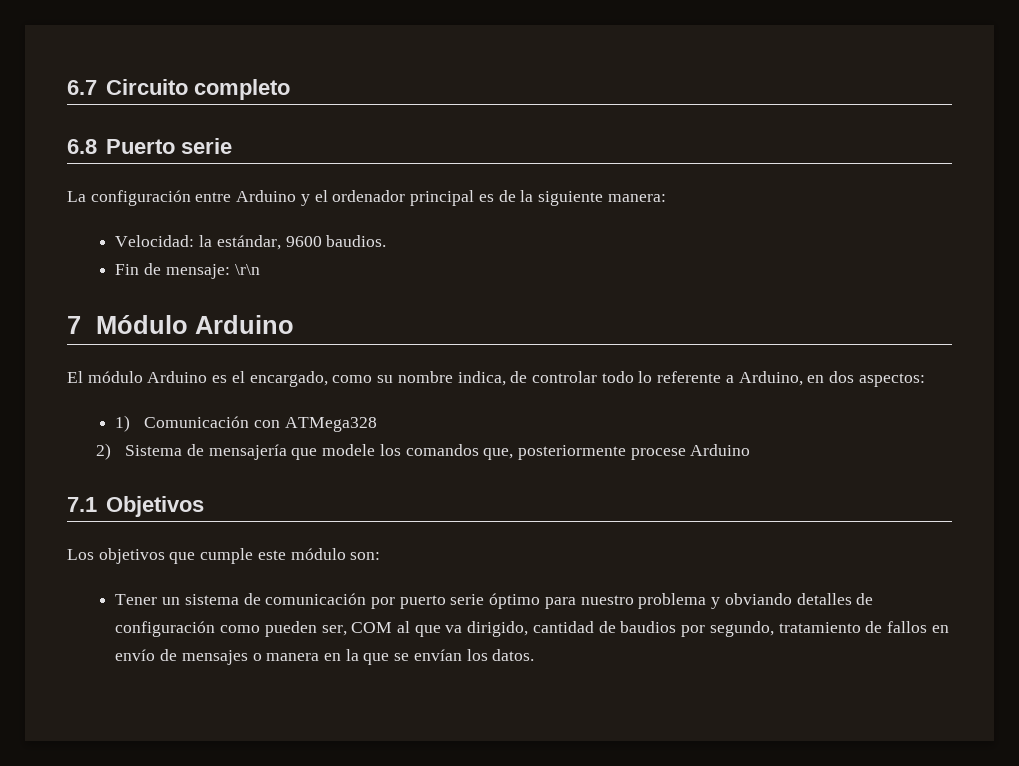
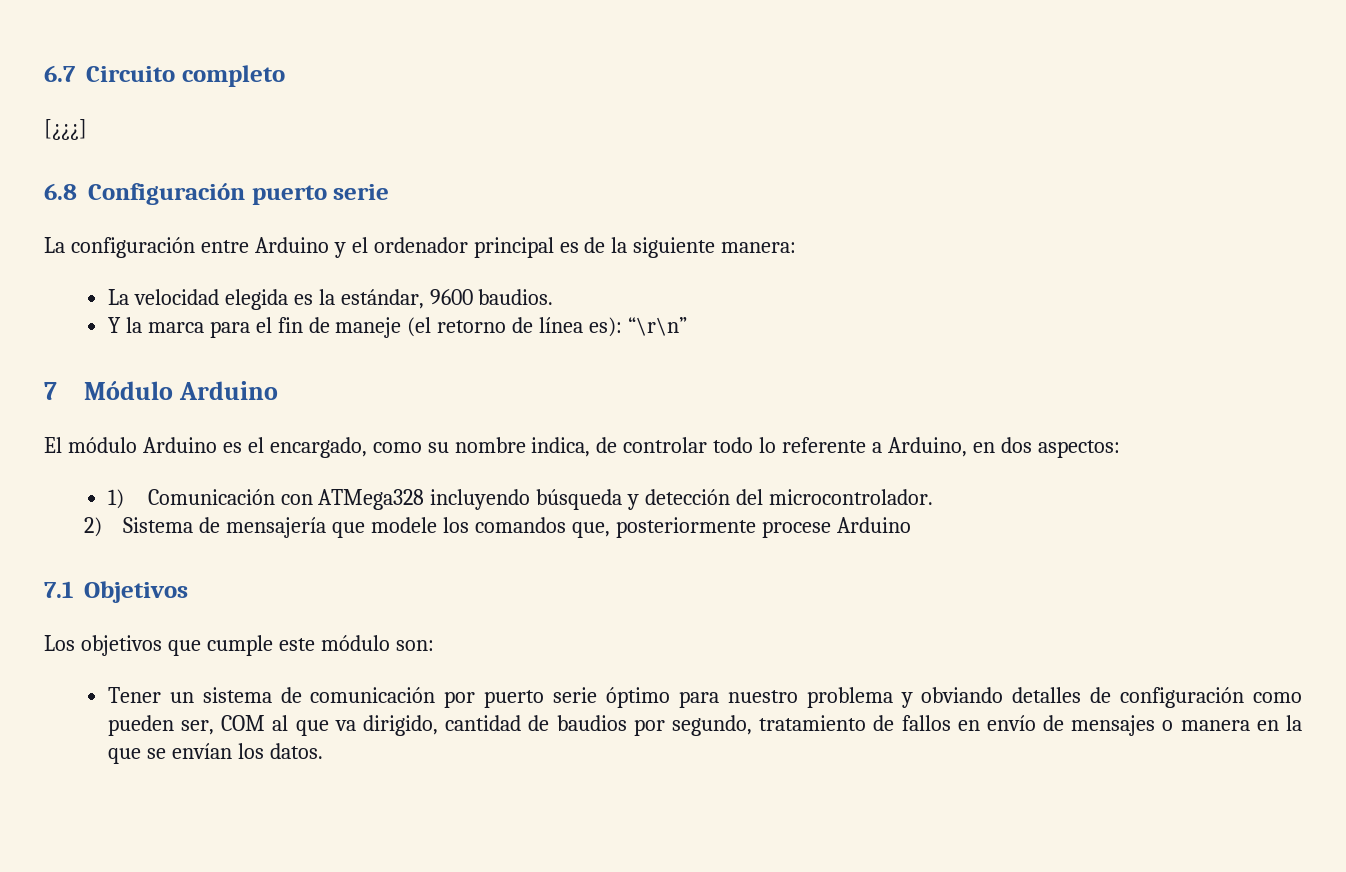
(290, 89) none -> [44,119,87,140] // [¿¿¿]
[105,139,175,154] Puerto -> [88,183,327,205] Configuración puerto
[115,235,195,247] Velocidad: -> [107,289,313,310] La velocidad elegida es
[115,263,260,279] Fin de mensaje: \r\n -> [107,317,688,338] Y la marca para el fin de maneje (el retorno de línea es): “\r\n”
(377, 424) none -> [430,489,934,510] incluyendo búsqueda y detección del microcontrolador.

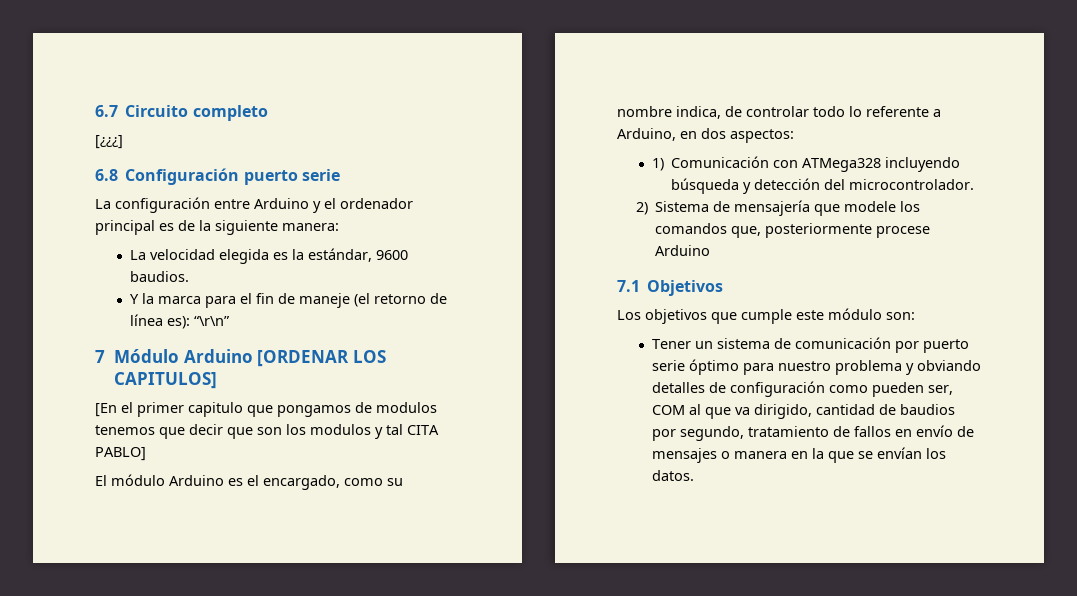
(278, 390) none -> [257,350,386,367] [114,372,218,389] [95,402,437,417] [95,424,439,439] [95,447,146,461] [ORDENAR LOS CAPITULOS] // [En el primer capitulo que pongamos de modulos tenemos que decir que son los modulos y tal CITA PABLO]

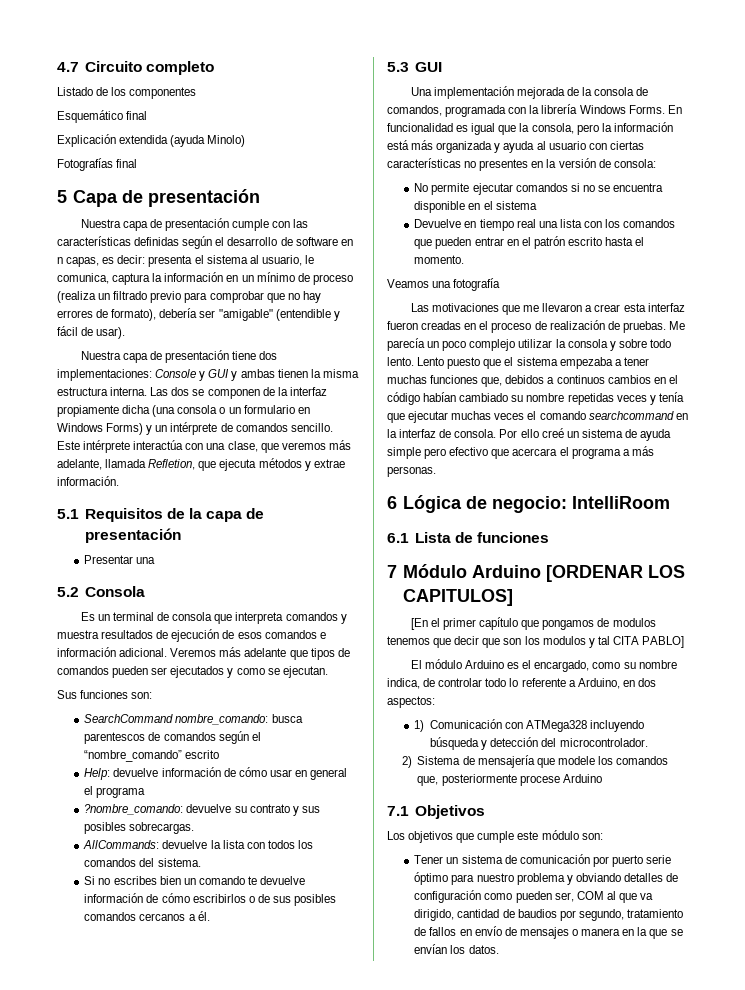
[95,105,118,117] 6.7 -> [57,62,79,72] 4.7
[95,135,123,149] [95,168,340,185] [95,197,413,213] [95,220,339,235] [130,248,409,264] [130,271,190,282] [130,293,448,308] [130,314,231,329] [¿¿¿] // 6.8 Configuración puerto serie // La configuración entre Arduino y el ordenador principal es de la siguiente manera: // La velocidad elegida es la estándar, 9600 baudios. // Y la marca para el fin de maneje (el retorno de línea es): “\r\n” -> [57,87,197,99] [57,110,148,123] [57,134,246,147] [57,158,138,171] [57,189,260,207] [80,218,309,231] [57,236,353,249] [57,255,314,267] [57,272,353,285] [57,291,321,303] [57,308,340,321] [57,326,126,339] [80,350,278,363] [57,369,359,381] [57,387,327,399] [57,405,310,417] [57,422,333,435] [57,440,351,453] [57,458,345,471] [57,476,119,486] [57,508,265,522] [84,528,181,543] [84,555,156,564] [57,586,145,597] [80,612,347,624] [57,629,326,642] [57,647,350,660] [57,666,328,678] [57,690,153,699] [84,714,303,725] [84,731,261,744] [84,750,220,762] [84,767,348,780] [84,786,146,798] [84,804,320,816] [84,822,195,834] [83,840,314,849] [84,858,201,867] [84,876,306,885] [84,893,337,906] [84,911,210,921] [387,62,442,72] [410,86,649,99] [387,104,682,117] [387,122,673,135] [387,140,644,153] [387,158,656,171] [414,183,664,195] [414,201,537,213] [414,219,676,231] [414,236,645,249] [414,255,465,264] [387,278,501,291] [410,303,685,315] [387,320,685,333] [387,338,671,351] [387,357,649,369] [387,375,678,387] [387,392,684,405] [387,411,688,423] [387,428,672,441] [387,446,654,459] [387,466,436,477] [387,495,670,513] [387,532,550,543] Listado de los componentes // Esquemático final // Explicación extendida (ayuda Minolo) // Fotografías final // 5 Capa de presentación // Nuestra capa de presentación cumple con las características definidas según el desarrollo de software en n capas, es decir: presenta el sistema al usuario, le comunica, captura la información en un mínimo de proceso (realiza un filtrado previo para comprobar que no hay errores de formato), debería ser "amigable" (entendible y fácil de usar). // Nuestra capa de presentación tiene dos implementaciones: Console y GUI y ambas tienen la misma estructura interna. Las dos se componen de la interfaz propiamente dicha (una consola o un formulario en Windows Forms) y un intérprete de comandos sencillo. Este intérprete interactúa con una clase, que veremos más adelante, llamada Refletion, que ejecuta métodos y extrae información. // 5.1 Requisitos de la capa de presentación // Presentar una // 5.2 Consola // Es un terminal de consola que interpreta comandos y muestra resultados de ejecución de esos comandos e información adicional. Veremos más adelante que tipos de comandos pueden ser ejecutados y como se ejecutan. // Sus funciones son: // SearchCommand nombre_comando: busca parentescos de comandos según el “nombre_comando” escrito // Help: devuelve información de cómo usar en general el programa // ?nombre_comando: devuelve su contrato y sus posibles sobrecargas. // AllCommands: devuelve la lista con todos los comandos del sistema. // Si no escribes bien un comando te devuelve información de cómo escribirlos o de sus posibles comandos cercanos a él. // 5.3 GUI // Una implementación mejorada de la consola de comandos, programada con la librería Windows Forms. En funcionalidad es igual que la consola, pero la información está más organizada y ayuda al usuario con ciertas características no presentes en la versión de consola: // No permite ejecutar comandos si no se encuentra disponible en el sistema // Devuelve en tiempo real una lista con los comandos que pueden entrar en el patrón escrito hasta el momento. // Veamos una fotografía // Las motivaciones que me llevaron a crear esta interfaz fueron creadas en el proceso de realización de pruebas. Me parecía un poco complejo utilizar la consola y sobre todo lento. Lento puesto que el sistema empezaba a tener muchas funciones que, debidos a continuos cambios en el código habían cambiado su nombre repetidas veces y tenía que ejecutar muchas veces el comando searchcommand en la interfaz de consola. Por ello creé un sistema de ayuda simple pero efectivo que acercara el programa a más personas. // 6 Lógica de negocio: IntelliRoom // 6.1 Lista de funciones
[188,402,243,417] capitulo -> [479,617,519,630] capítulo

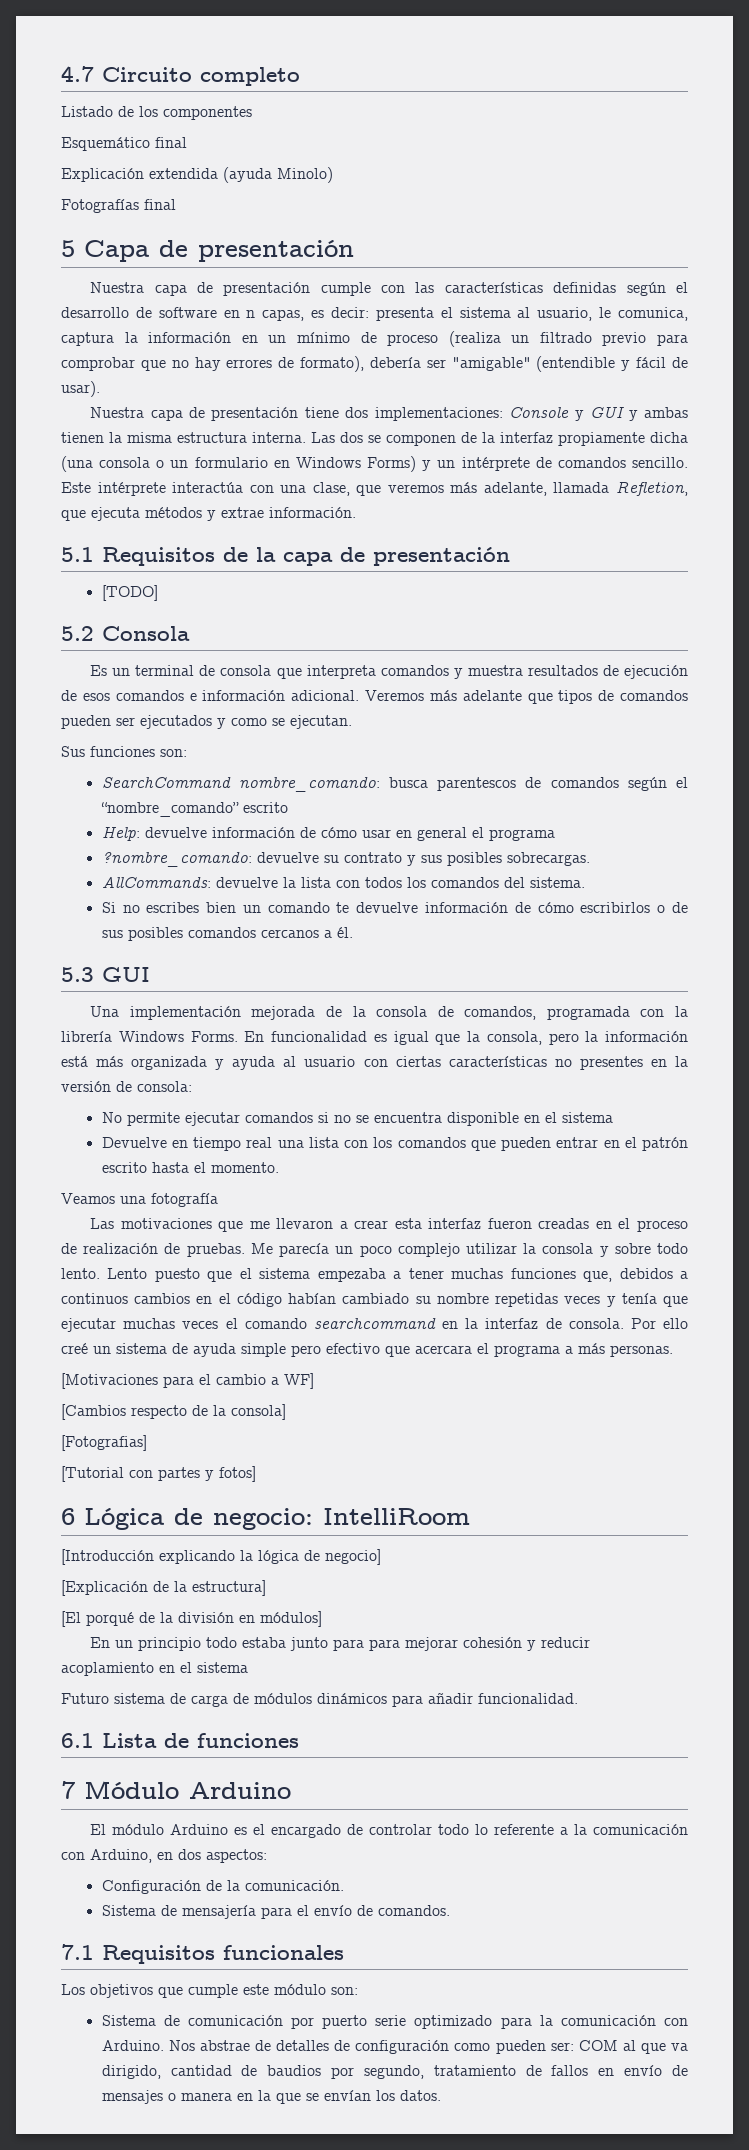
[84,555,156,564] Presentar una -> [101,585,158,601] [TODO]
(436, 471) none -> [61,1373,314,1389] [61,1404,286,1420] [61,1435,147,1451] [61,1466,256,1482] // [Motivaciones para el cambio a WF] // [Cambios respecto de la consola] // [Fotografias] // [Tutorial con partes y fotos]
(670, 502) none -> [61,1549,381,1565] [61,1580,266,1596] [61,1611,322,1627] [90,1637,591,1651] [61,1662,248,1676] [61,1692,578,1707] // [Introducción explicando la lógica de negocio] // [Explicación de la estructura] // [El porqué de la división en módulos] // En un principio todo estaba junto para para mejorar cohesión y reducir acoplamiento en el sistema // Futuro sistema de carga de módulos dinámicos para añadir funcionalidad.
[545,565,685,582] [402,589,513,606] [410,617,656,630] [387,636,685,648] [ORDENAR LOS CAPITULOS] // [En el primer capítulo que pongamos de modulos tenemos que decir que son los modulos y tal CITA PABLO] -> (292, 1790) none
[534,660,677,672] [387,678,420,689] encargado, como su nombre indica, -> [271,1824,342,1838] encargado
(576, 683) none -> [574,1824,688,1835] [61,1852,85,1860] la comunicación con
[414,719,645,732] [430,737,648,750] [401,755,669,768] [417,774,602,786] 1) Comunicación con ATMega328 incluyendo búsqueda y detección del microcontrolador. // 2) Sistema de mensajería que modele los comandos que, posteriormente procese Arduino -> [101,1880,344,1894] [101,1905,450,1919] Configuración de la comunicación. // Sistema de mensajería para el envío de comandos.
[414,805,485,819] Objetivos -> [102,1945,344,1964] Requisitos funcionales
[414,855,503,864] Tener un sistema -> [101,2015,156,2026] Sistema
[414,872,621,885] óptimo para nuestro problema y obviando -> [414,2015,688,2029] [101,2040,272,2051] optimizado para la comunicación con Arduino. Nos abstrae de
[554,892,574,902] ser, -> [550,2042,574,2051] ser:

